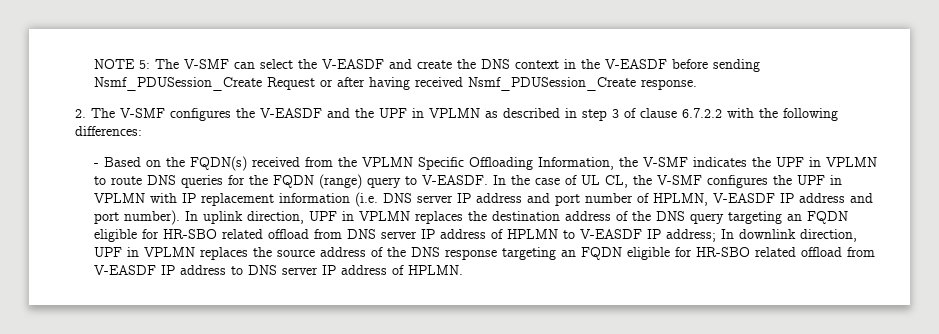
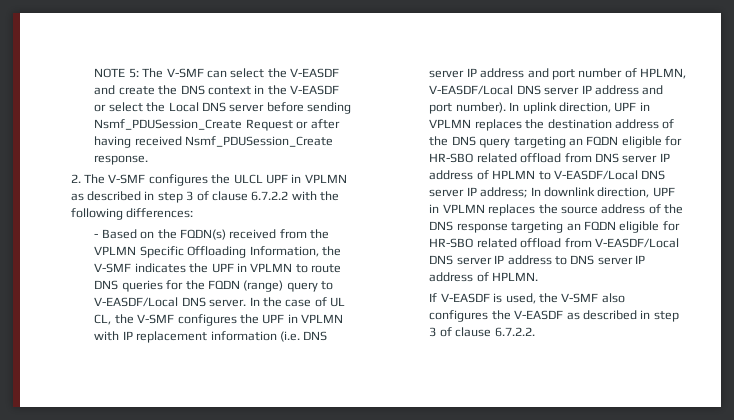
(667, 64) none -> [94,102,265,112] or select the Local DNS server
[259,108,374,118] V-EASDF and the -> [233,174,263,184] ULCL
[421,175,488,185] V-EASDF. -> [94,297,247,307] V-EASDF/Local DNS server.
[712,193,775,203] V-EASDF -> [429,85,580,95] V-EASDF/Local DNS server
[579,229,642,239] V-EASDF -> [553,170,666,180] [429,189,465,197] V-EASDF/Local DNS server
[93,265,156,275] V-EASDF -> [594,238,679,248] [429,255,492,265] V-EASDF/Local DNS server
(463, 270) none -> [429,293,625,304] [429,310,679,322] [429,327,535,337] // If V-EASDF is used, the V-SMF also configures the V-EASDF as described in step 3 of clause 6.7.2.2.

